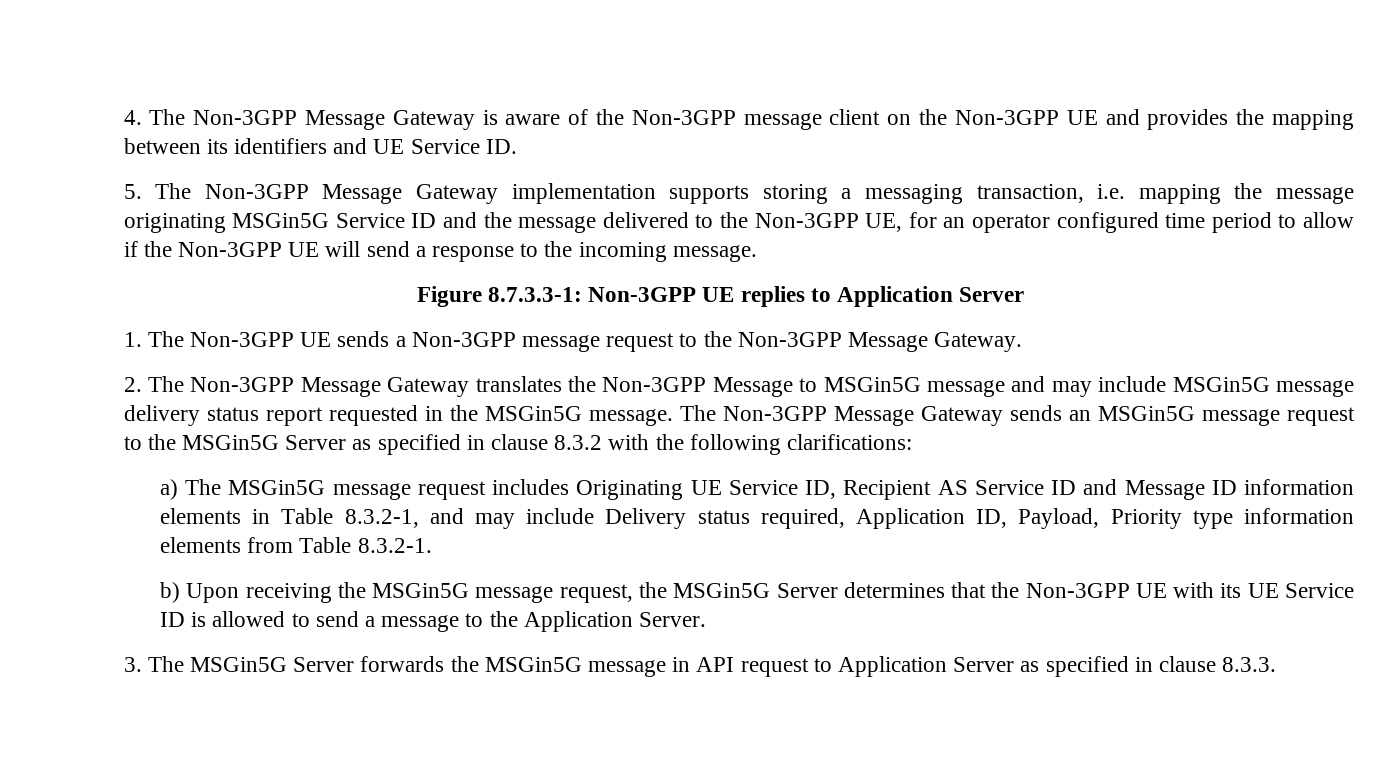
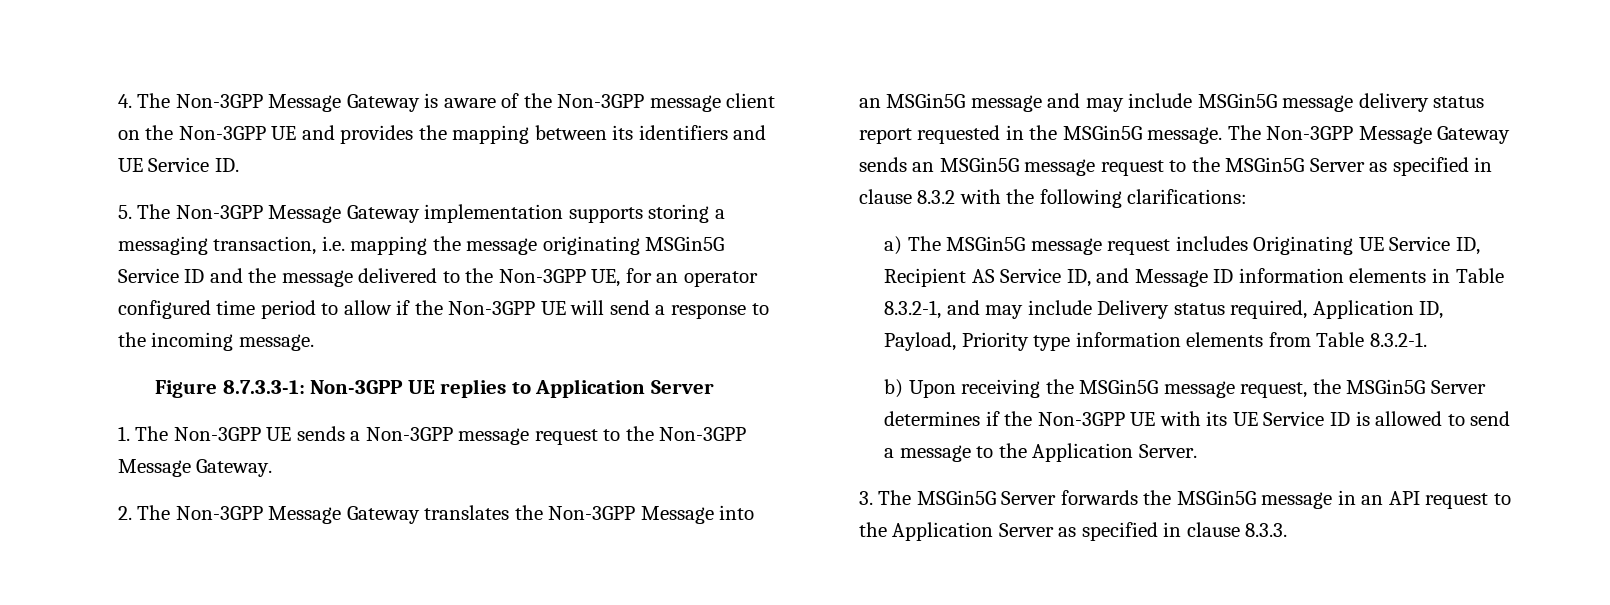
[799,378,818,392] to -> [719,505,755,520] [858,98,881,108] into an
[1051,480,1077,495] ID -> [1066,269,1091,287] ID,
[951,582,987,598] that -> [985,411,1000,426] if
(691, 664) none -> [1361,495,1384,505] an
(832, 665) none -> [858,522,887,537] the

